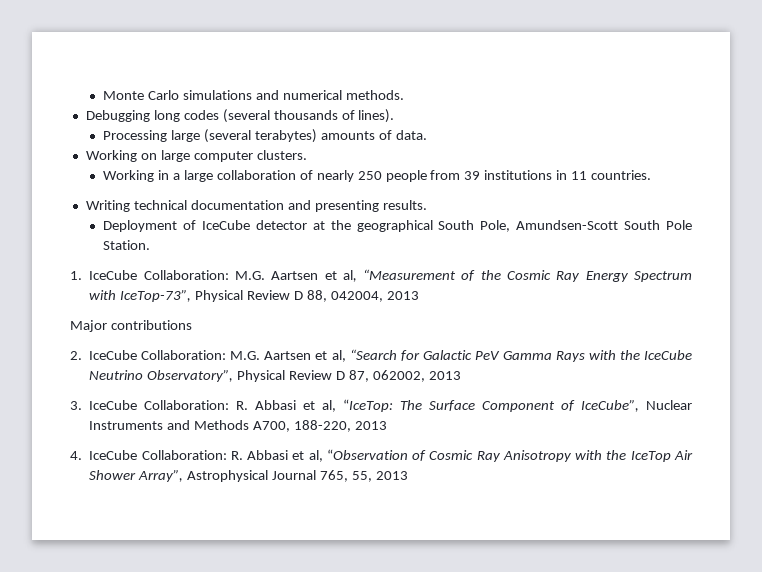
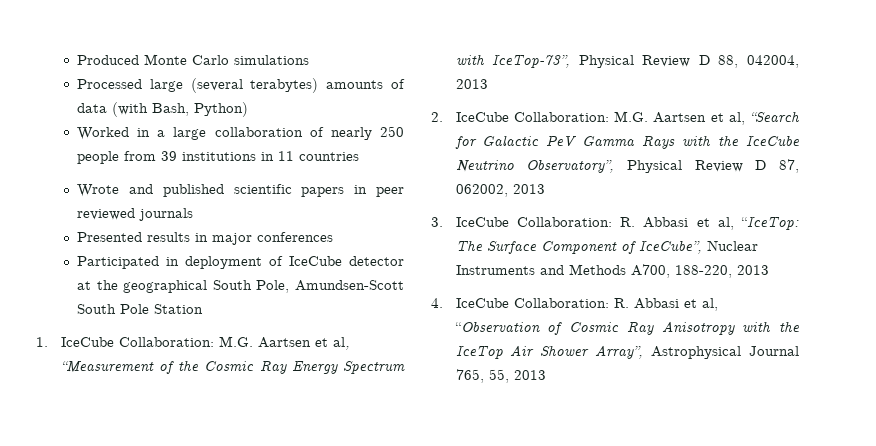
(103, 95) none -> [77,55,140,65] Produced
[255,90,404,100] [85,109,395,123] [103,130,168,142] and numerical methods. // Debugging long codes (several thousands of lines). // Processing -> [77,79,143,89] // Processed
[395,130,427,140] [85,150,307,162] [103,170,155,182] data. // Working on large computer clusters. // Working -> [77,102,249,117] [77,127,130,140] data (with Bash, Python) // Worked
[590,170,651,180] [85,200,427,212] [103,220,178,232] countries. // Writing technical documentation and presenting results. // Deployment -> [299,152,360,161] [77,184,404,197] [77,208,194,221] [77,232,334,245] [77,256,263,269] countries // Wrote and published scientific papers in peer reviewed journals // Presented results in major conferences // Participated in deployment
[103,240,151,250] Station. -> [154,304,204,314] Station
[70,320,192,332] // Major contributions -> (488, 84) none

